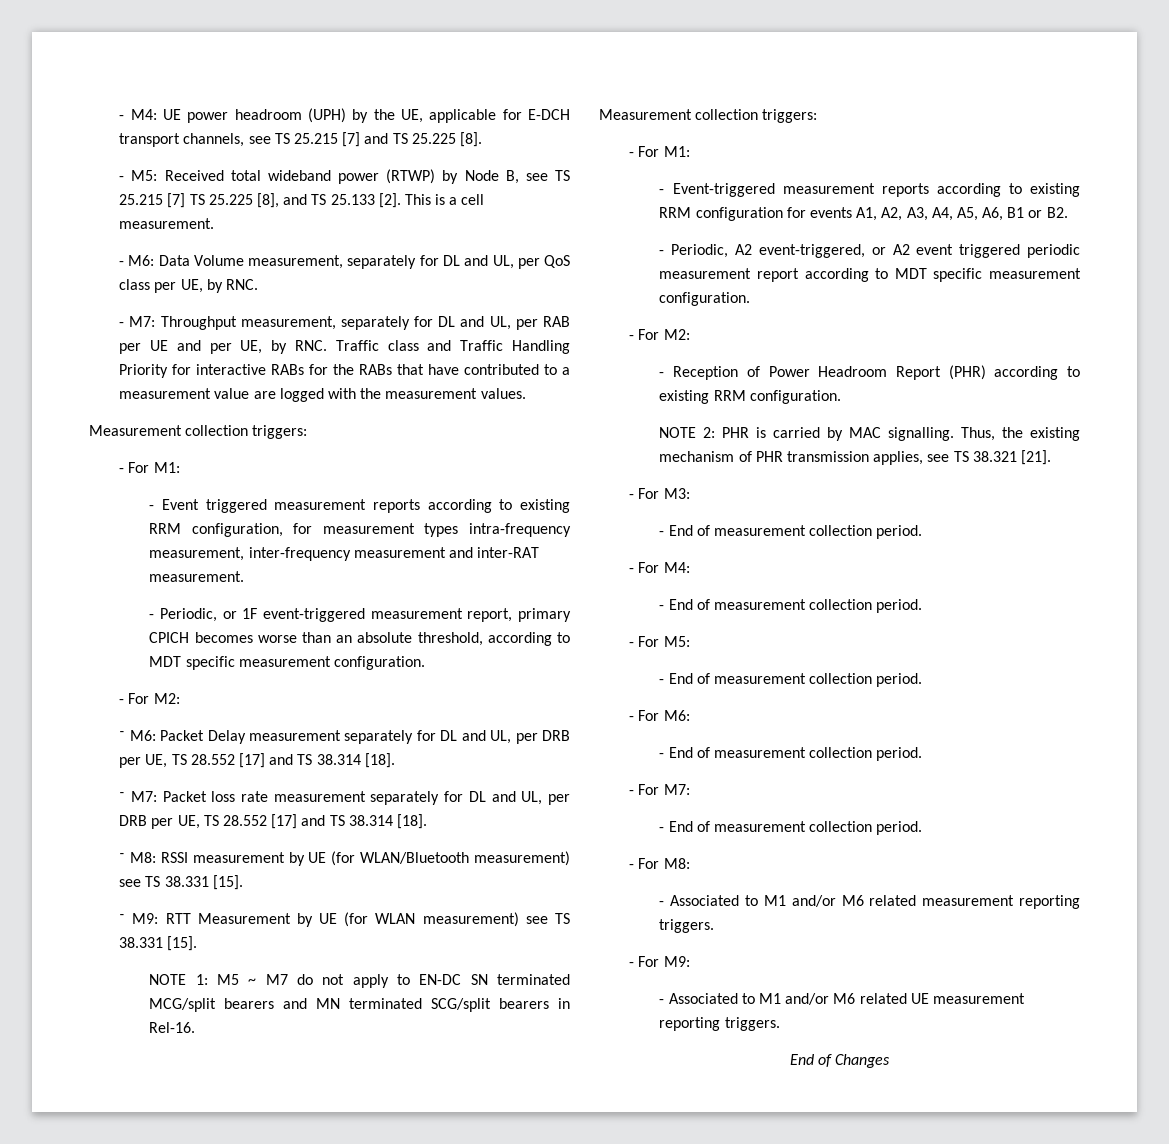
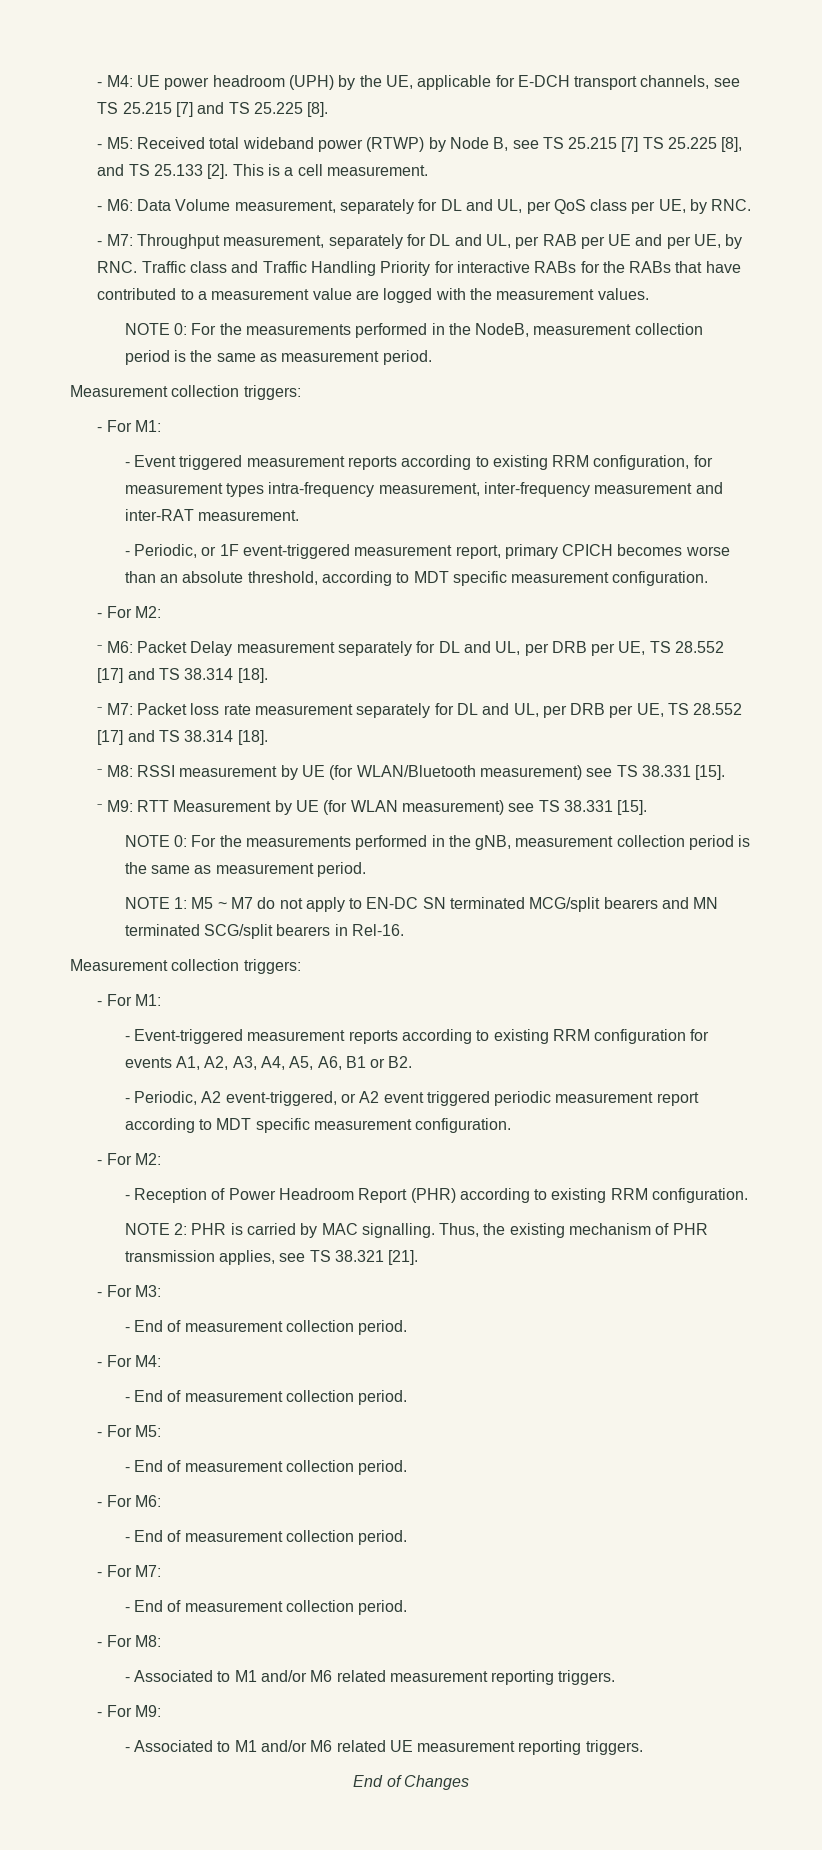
(526, 393) none -> [124,323,703,338] [124,350,432,365] // NOTE 0: For the measurements performed in the NodeB, measurement collection period is the same as measurement period.
(198, 943) none -> [124,835,751,850] [124,862,366,877] // NOTE 0: For the measurements performed in the gNB, measurement collection period is the same as measurement period.

